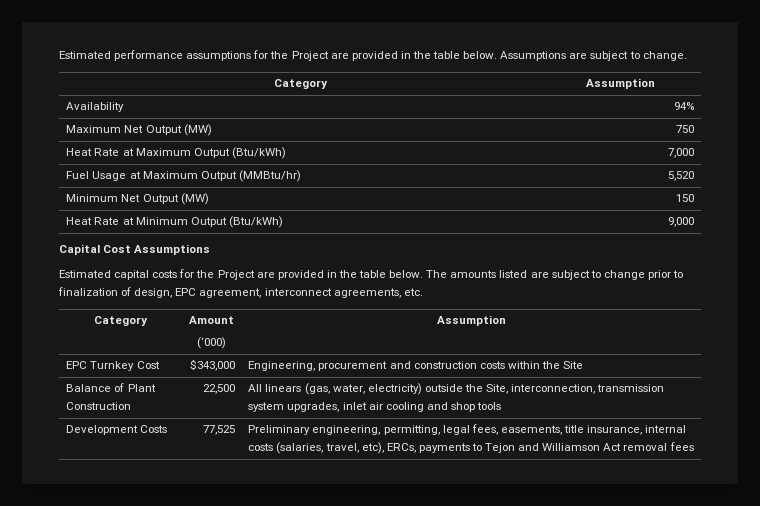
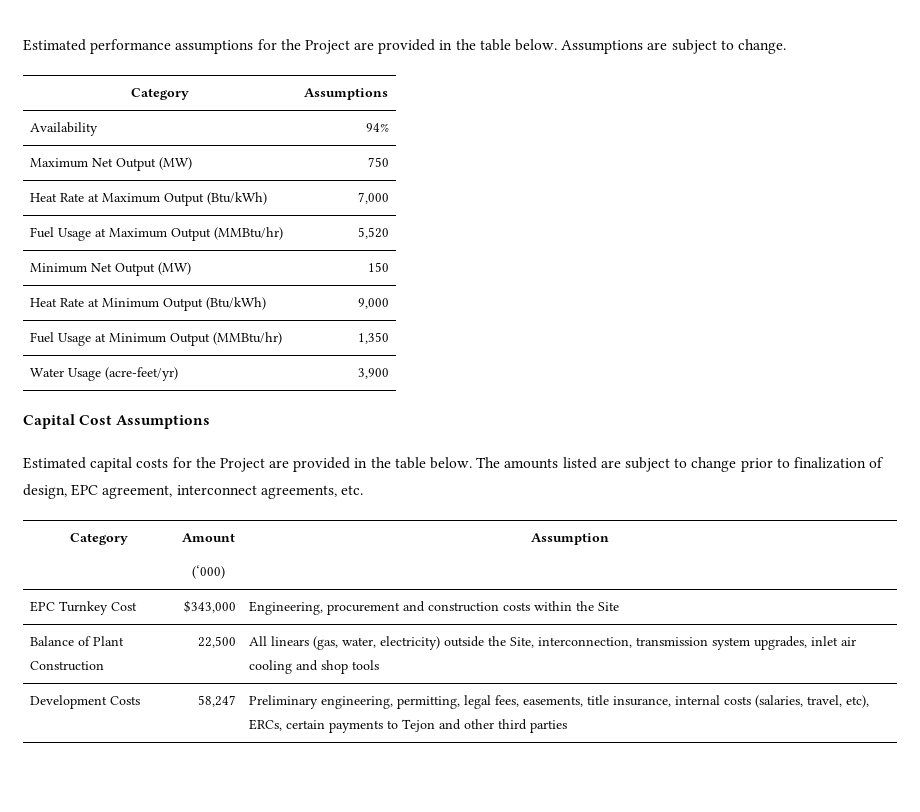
[586,78,655,89] Assumption -> [304,88,388,100] Assumptions
(694, 222) none -> [30,332,283,346] [357,332,389,344] [30,367,179,381] [357,368,389,379] // Fuel Usage at Minimum Output (MMBtu/hr) | 1,350 // Water Usage (acre-feet/yr) | 3,900
[202,425,235,435] 77,525 -> [197,695,236,707] 58,247
(416, 448) none -> [286,720,326,729] certain
[542,442,694,451] Williamson Act removal fees -> [464,719,568,733] other third parties

